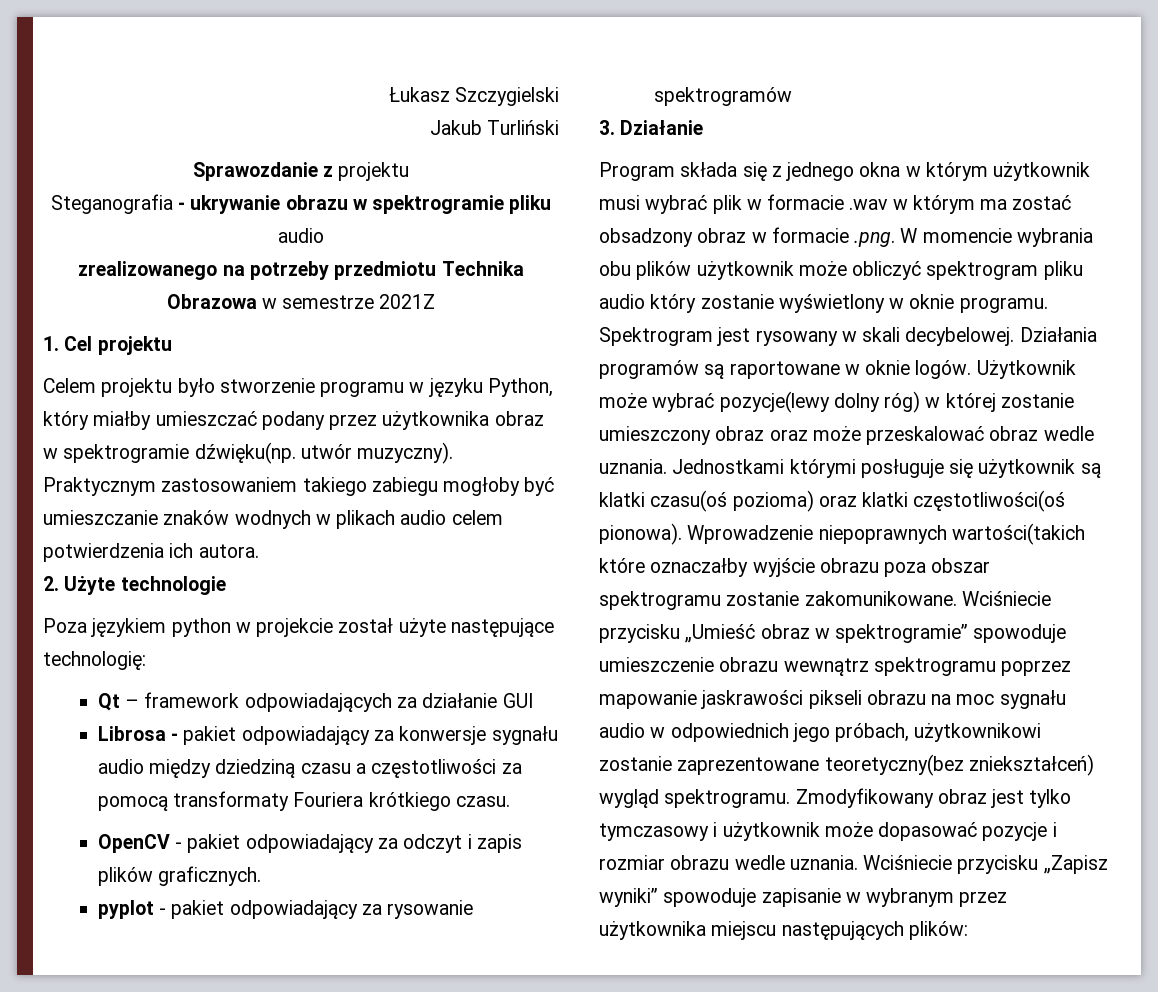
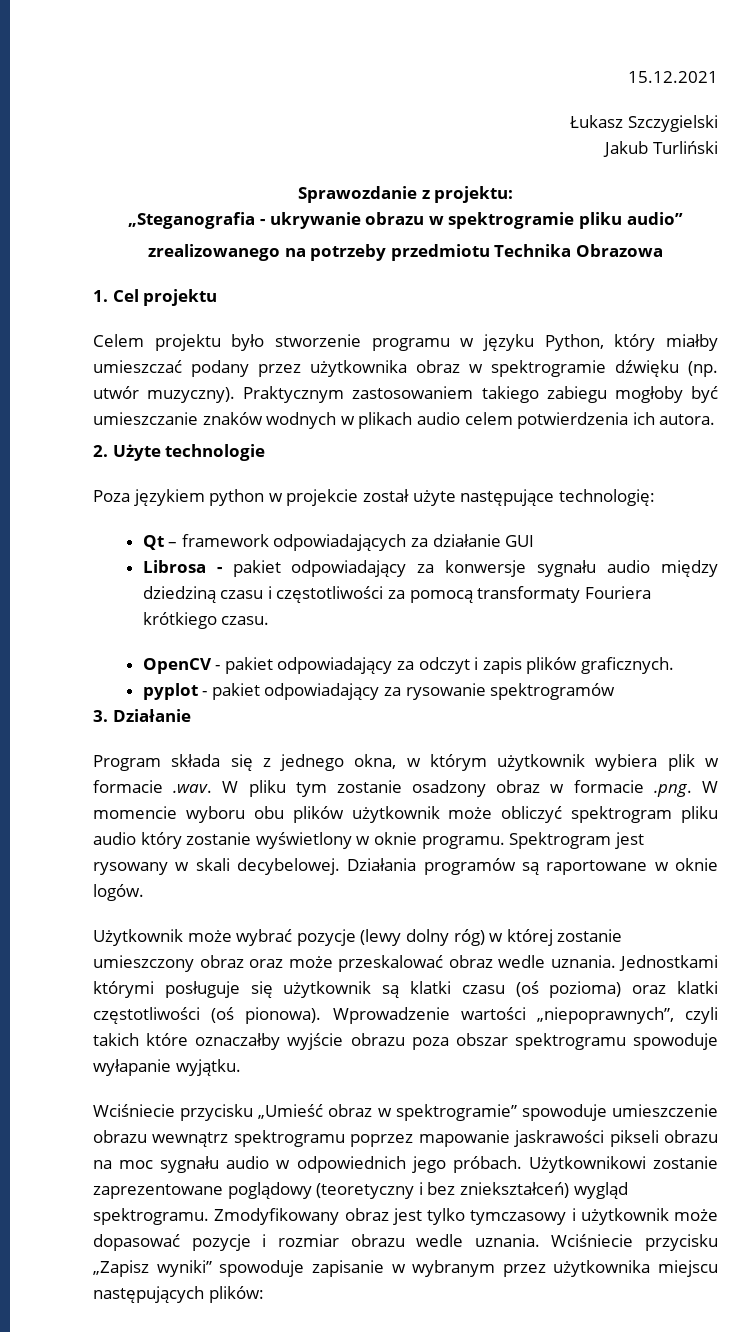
(388, 94) none -> [628,71,718,83] 15.12.2021 //
[338,162,410,181] [50,194,173,214] projektu // Steganografia -> [434,186,514,203] [128,212,256,229] projektu: // „Steganografia
[278,228,324,243] audio -> [626,212,683,225] audio”
[261,294,436,309] w semestrze 2021Z -> (663, 250) none
[194,442,296,464] dźwięku(np. -> [615,360,718,377] dźwięku (np.
[355,763,366,774] a -> [267,586,272,599] i
[859,162,901,177] okna -> [354,754,397,769] okna,
[599,195,708,214] musi wybrać -> [595,754,658,771] wybiera
[849,195,1072,214] [599,228,693,247] .wav w którym ma zostać obsadzony -> [173,780,487,797] .wav. W pliku tym zostanie osadzony
[1016,228,1093,247] wybrania -> [185,806,245,823] wyboru
(972, 369) none -> (144, 892) //
[719,391,830,413] pozycje(lewy -> [296,929,402,946] pozycje (lewy
[650,490,728,512] czasu(oś -> [461,981,539,997] czasu (oś
[913,490,1066,512] [599,523,1085,545] częstotliwości(oś pionowa). Wprowadzenie niepoprawnych wartości(takich -> [93,1007,719,1024] [93,1033,139,1046] częstotliwości (oś pionowa). Wprowadzenie wartości „niepoprawnych”, czyli takich
[726,591,957,606] zostanie zakomunikowane. -> [633,1033,718,1050] [93,1059,241,1076] spowoduje wyłapanie wyjątku. //
[835,723,1042,742] [599,754,964,776] próbach, użytkownikowi zostanie zaprezentowane teoretyczny(bez -> [452,1156,718,1173] [93,1182,456,1199] próbach. Użytkownikowi zostanie zaprezentowane poglądowy (teoretyczny i bez

